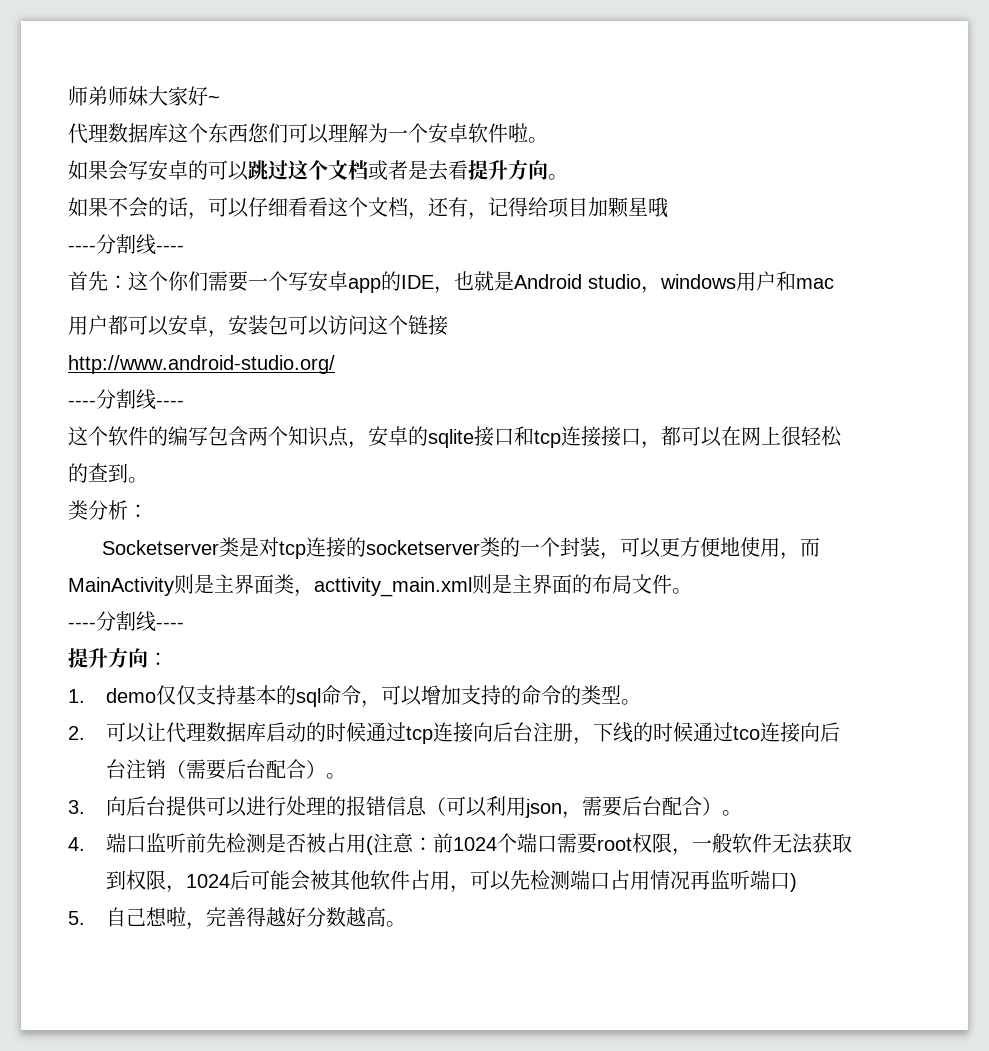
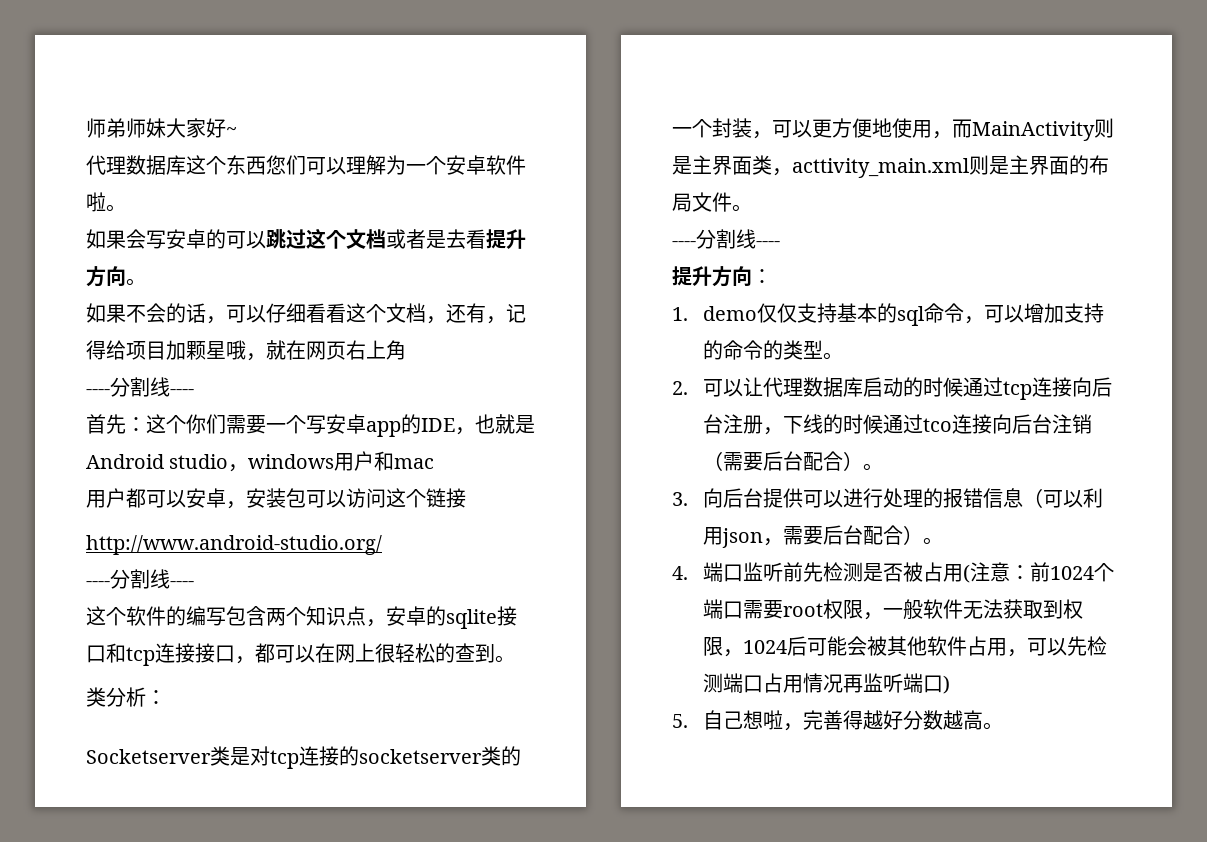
(669, 207) none -> [246,340,406,361] ，就在网页右上角

